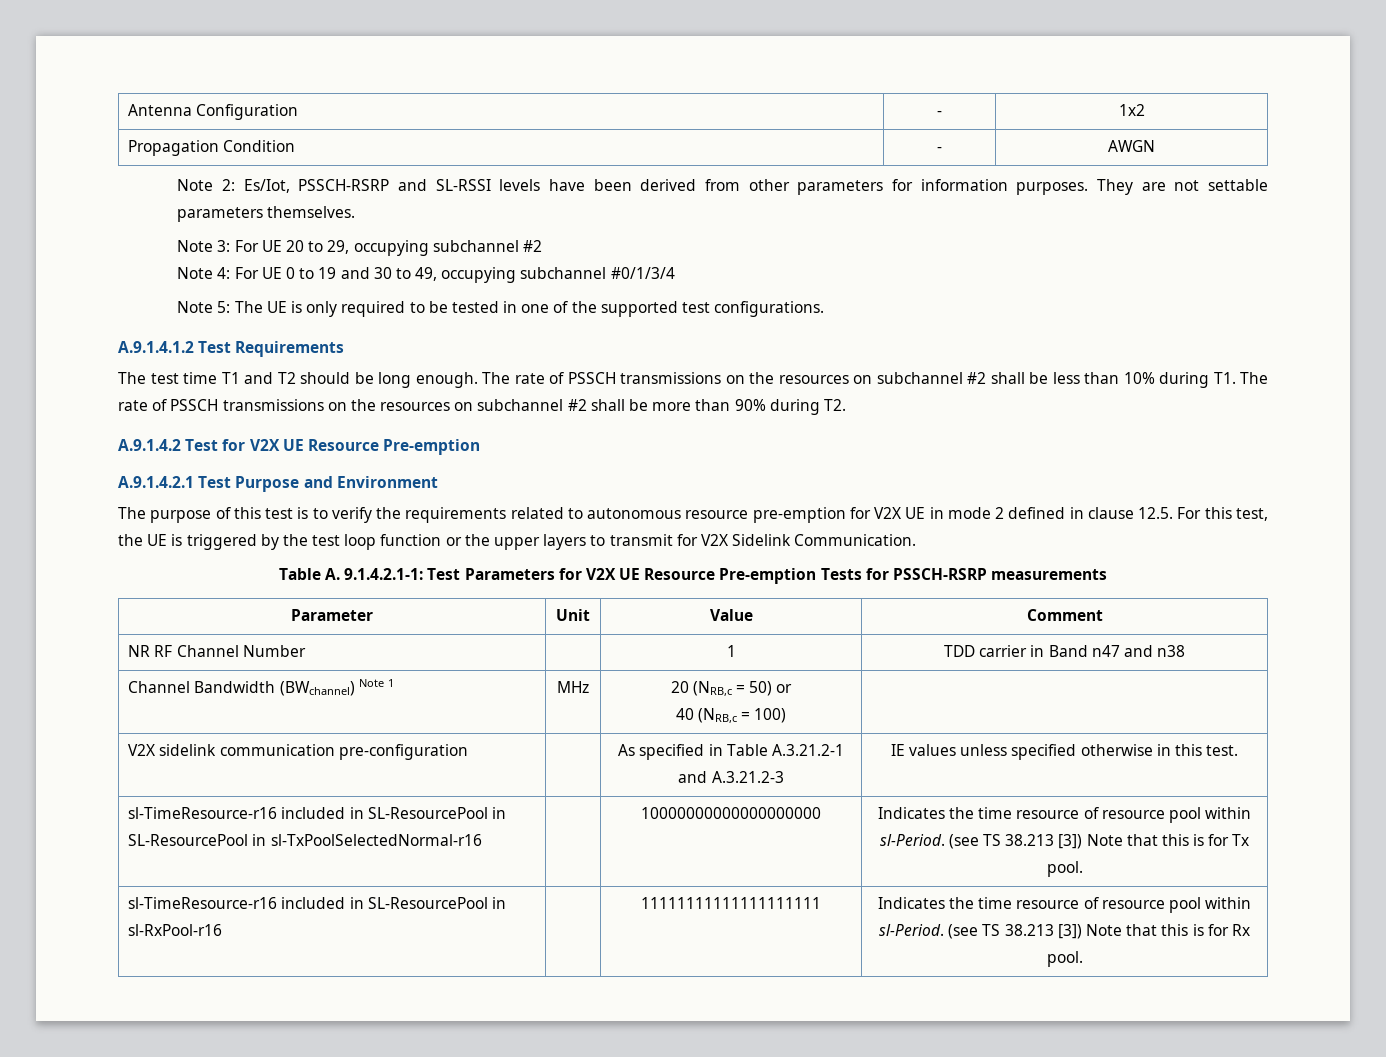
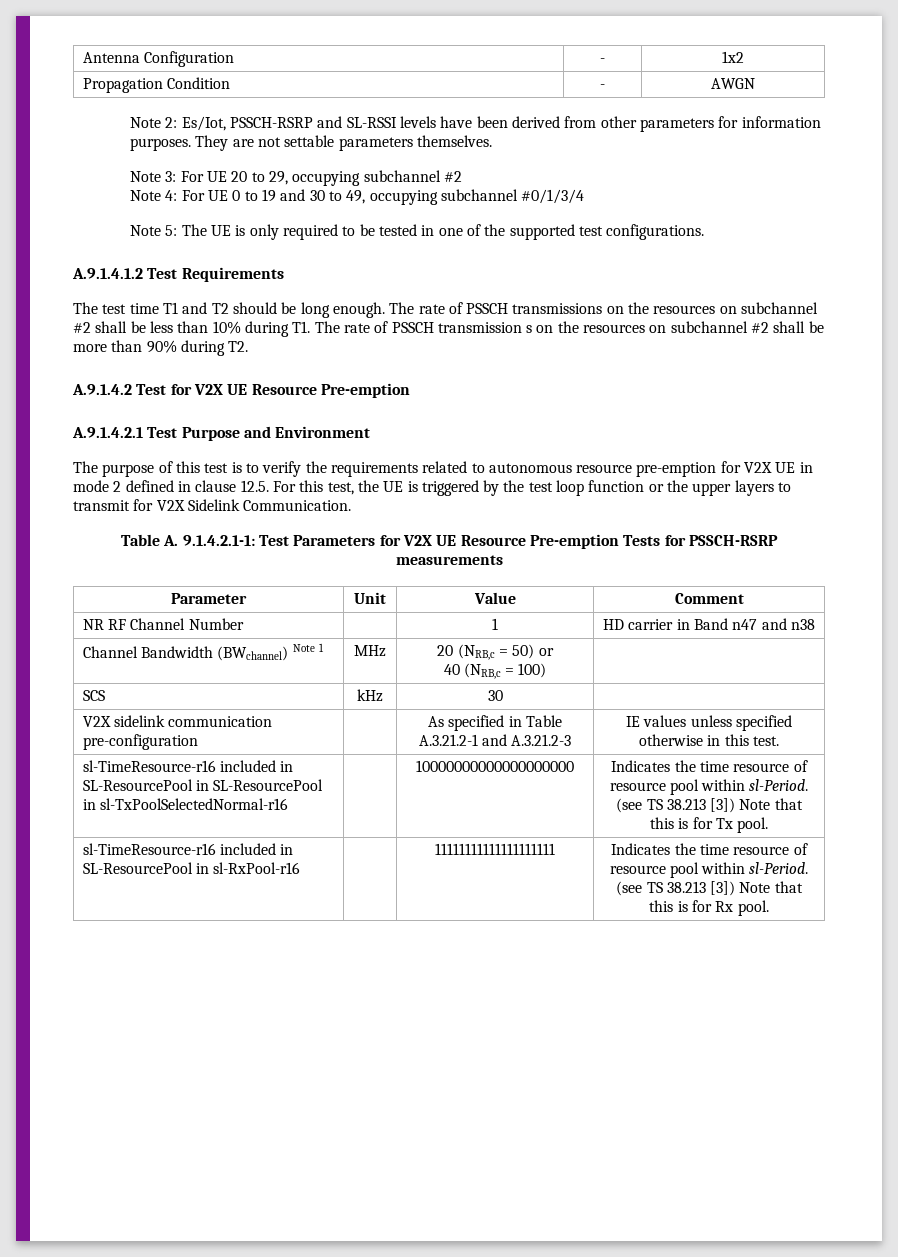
[222,399,324,411] transmissions -> [437,322,533,333] transmission s
[943,645,975,657] TDD -> [603,619,625,630] HD
(787, 715) none -> [82,690,105,701] [357,689,383,702] [487,690,503,701] // SCS | kHz | 30 |

